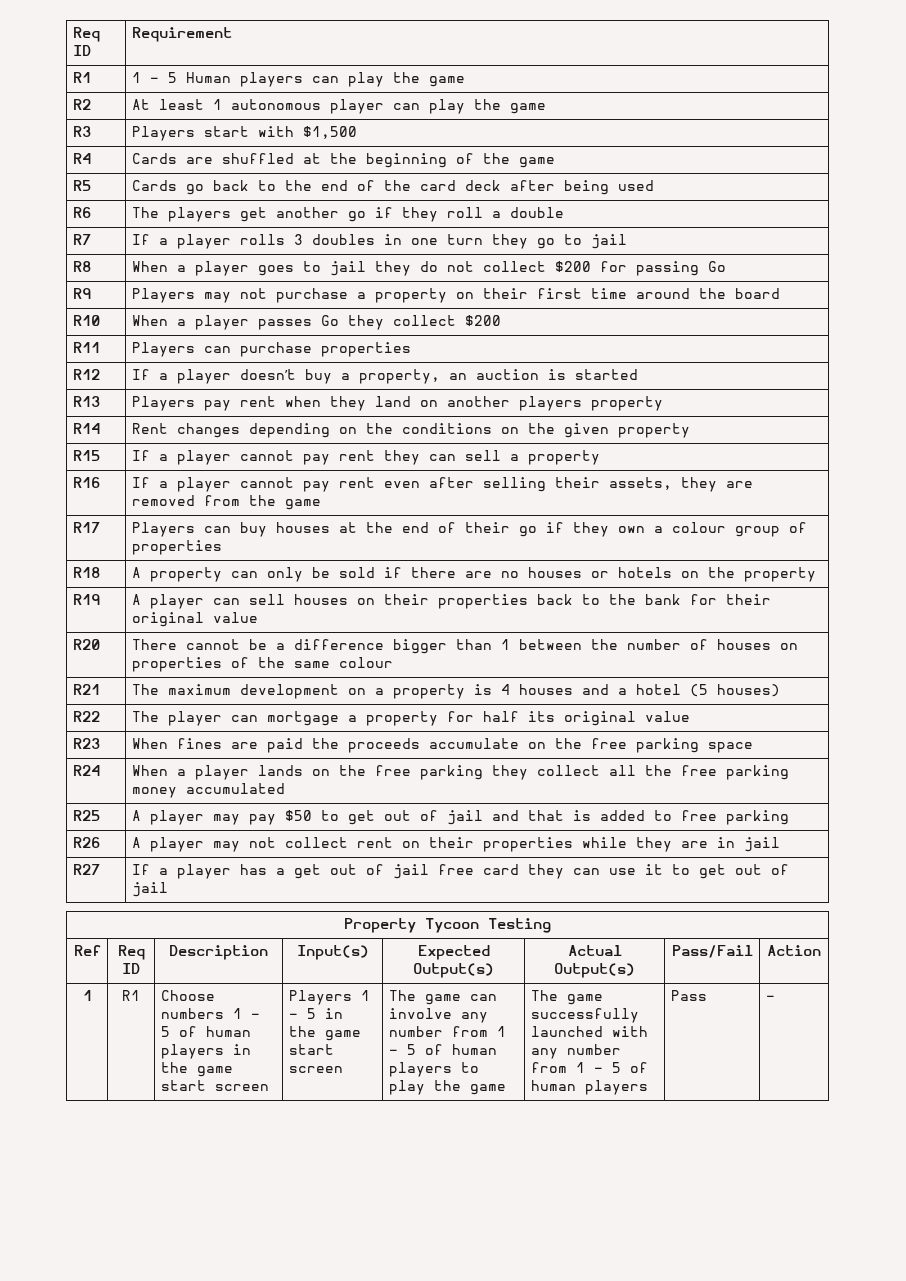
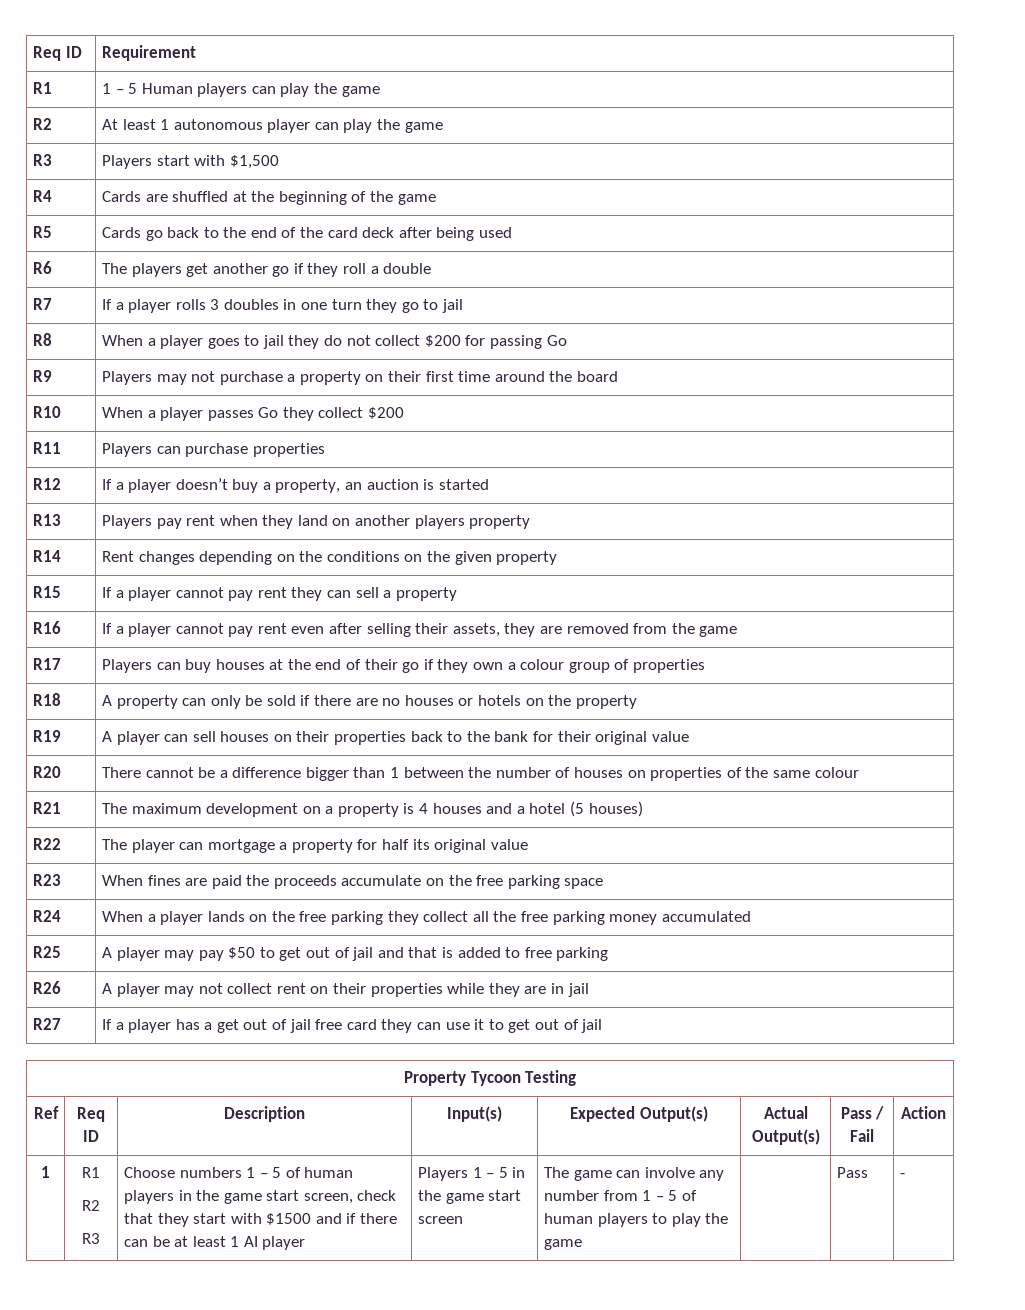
[671,945,753,958] Pass/Fail -> [840,1106,885,1120] [850,1129,874,1142] Pass / Fail
(140, 995) none -> [82,1200,100,1211] [82,1233,100,1244] // R2 // R3
[214,1084,269,1091] screen -> [303,1190,397,1204] [123,1213,398,1227] [123,1236,306,1250] screen, check that they start with $1500 and if there can be at least 1 AI player
[530,990,603,1005] [530,1008,639,1023] [530,1026,648,1037] [530,1044,621,1059] [530,1062,648,1073] [530,1080,648,1095] The game successfully launched with any number from 1 – 5 of human players -> (582, 1244) none

